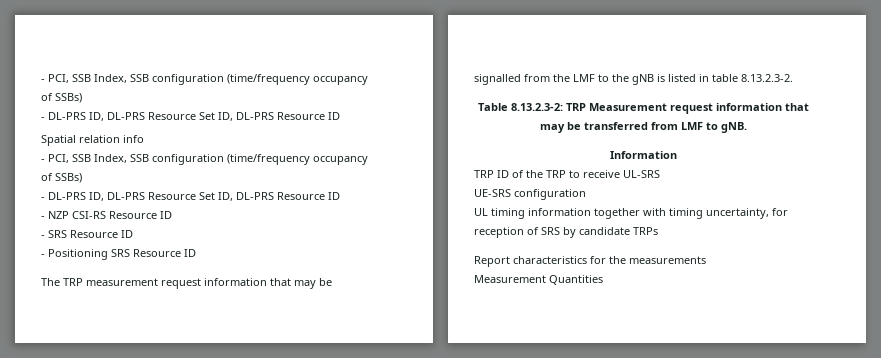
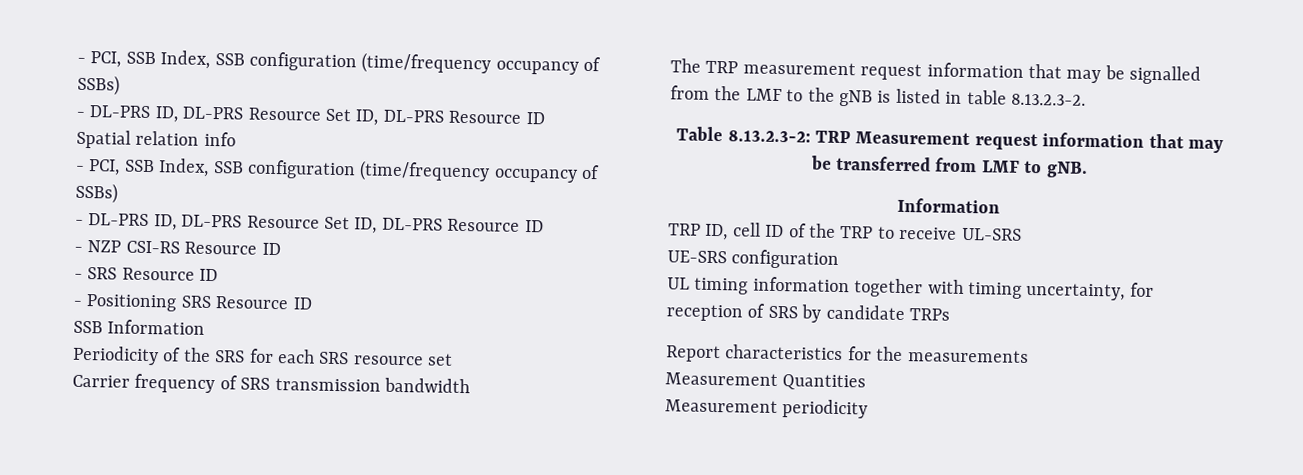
(196, 253) none -> [73,319,206,335] [72,345,454,366] [72,373,470,394] // SSB Information // Periodicity of the SRS for each SRS resource set // Carrier frequency of SRS transmission bandwidth
(494, 174) none -> [704,222,761,241] ID, cell
(603, 280) none -> [665,399,869,419] // Measurement periodicity

